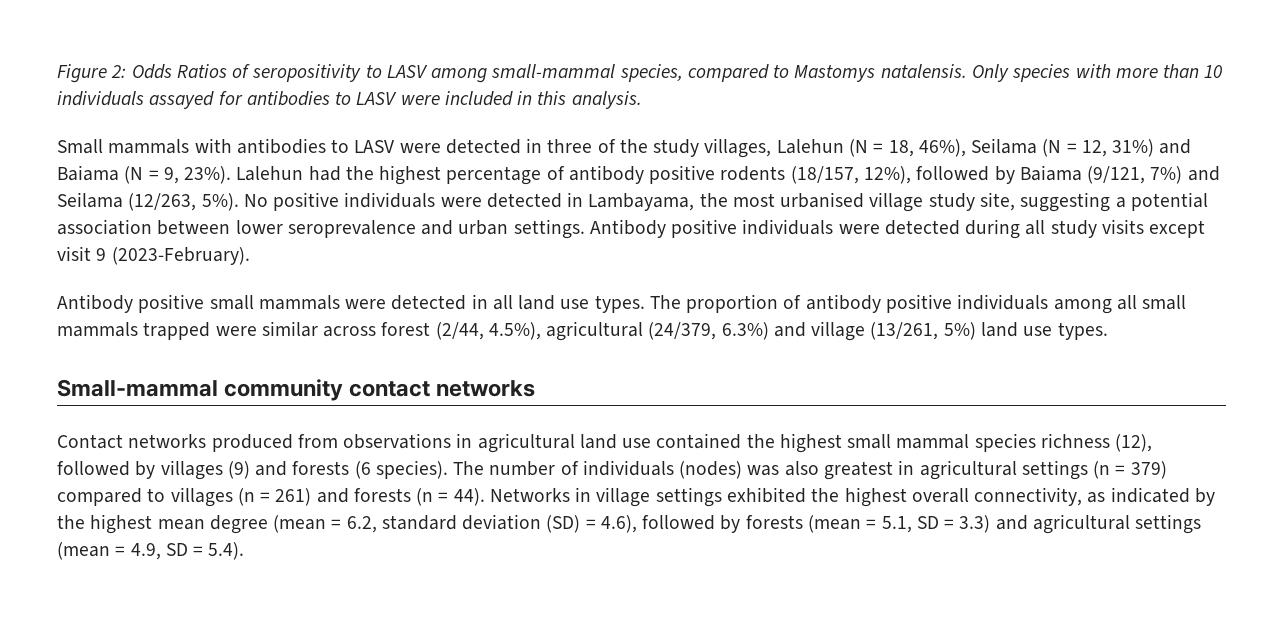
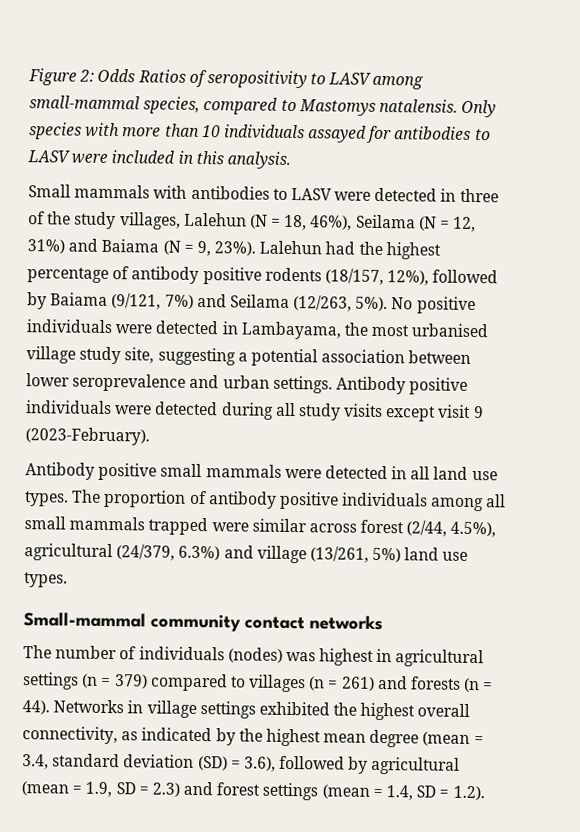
[57,433,1153,453] [57,460,448,480] Contact networks produced from observations in agricultural land use contained the highest small mammal species richness (12), followed by villages (9) and forests (6 species). -> (383, 623) none
[784,461,893,480] also greatest -> [319,648,375,666] highest
[346,516,377,533] 6.2, -> [22,754,49,770] 3.4,
[600,514,1130,534] 4.6), followed by forests (mean = 5.1, SD = 3.3) and agricultural -> [243,755,461,775] [21,781,261,798] 3.6), followed by agricultural (mean = 1.9, SD = 2.3) and forest
[130,542,245,560] 4.9, SD = 5.4). -> [386,785,485,801] 1.4, SD = 1.2).

